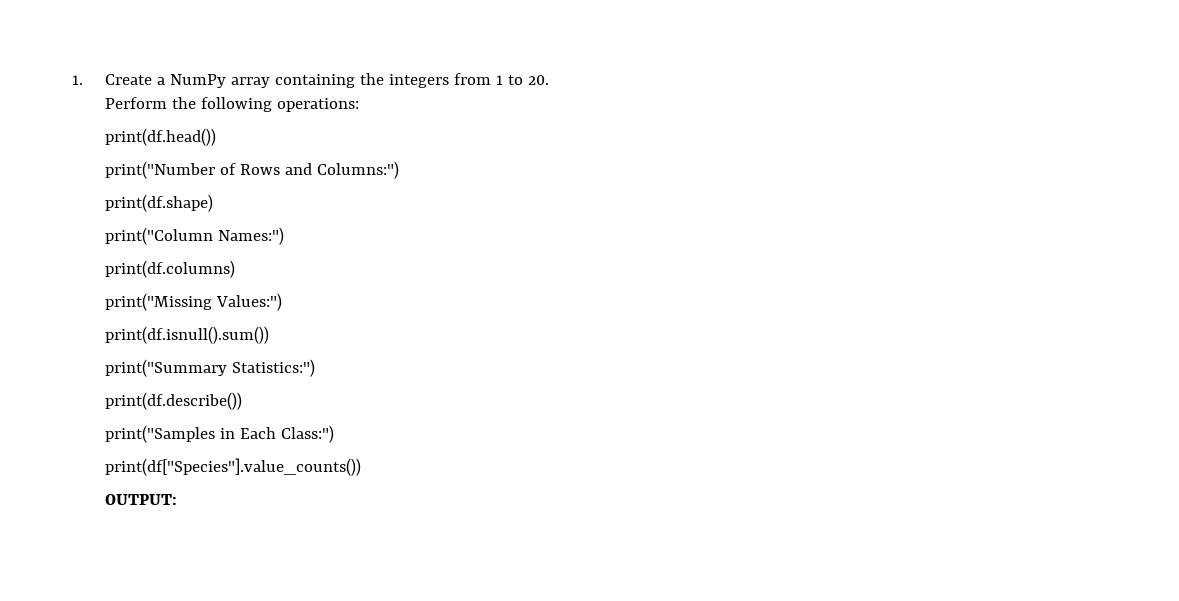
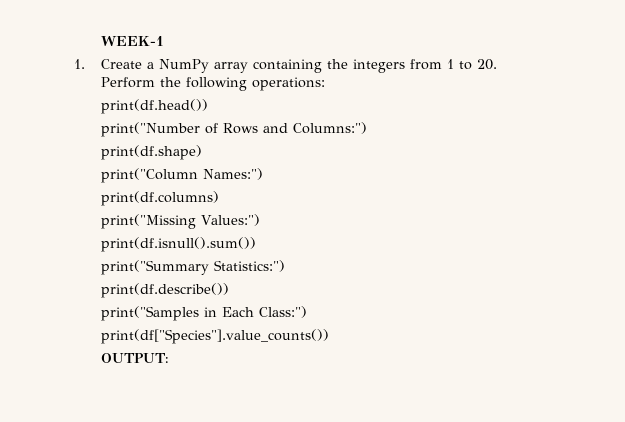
(72, 80) none -> [101,36,165,46] WEEK-1 //

